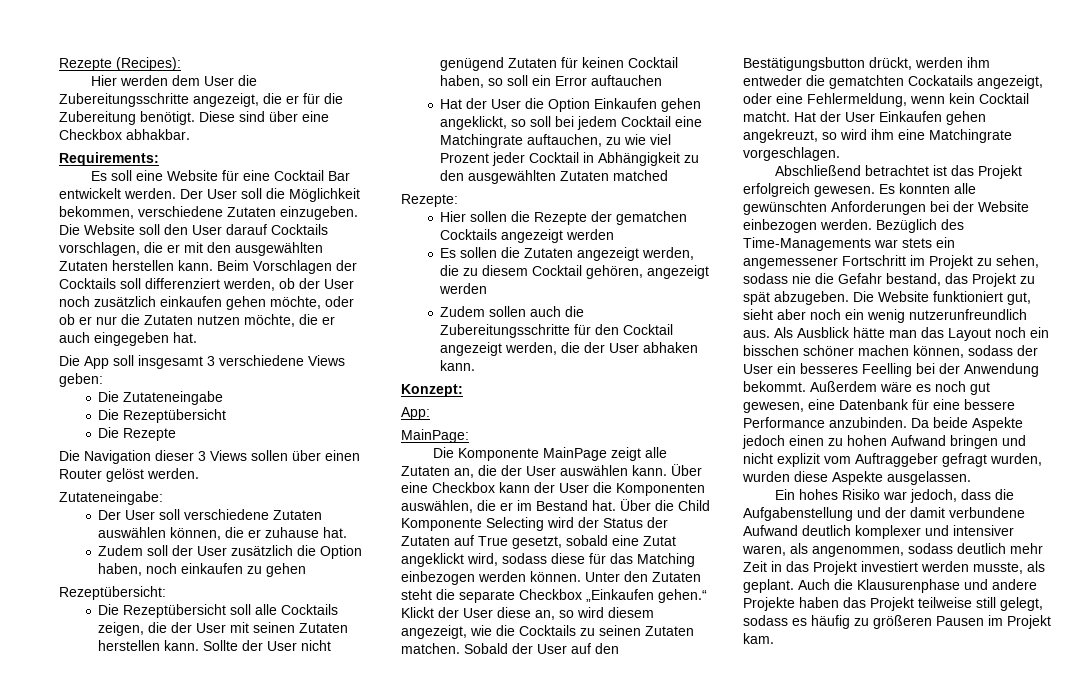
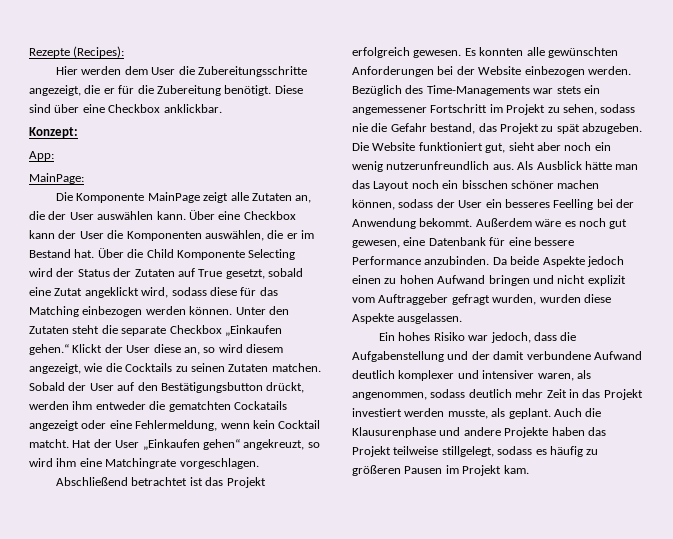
[126,129,190,140] [59,152,159,166] [90,170,350,181] [59,188,360,202] [59,206,358,220] [59,224,328,235] [59,242,323,256] [59,260,357,274] [59,278,354,291] [59,296,354,310] [59,314,335,327] [59,332,197,346] [59,355,345,369] [59,373,103,387] [98,391,224,405] [98,409,227,423] [98,427,177,441] [59,450,360,464] [59,468,199,482] [59,491,163,505] [98,509,323,520] [98,527,348,540] [98,545,363,559] [98,563,307,577] [59,586,166,600] [98,604,339,618] [98,622,349,636] [98,640,332,651] [440,57,679,71] [440,75,663,88] [440,98,702,112] [440,116,703,130] [440,134,672,148] [440,152,700,166] [440,170,669,184] [401,194,458,207] [440,211,688,225] [440,229,615,243] [440,247,695,261] [440,265,710,279] [439,283,488,294] [440,306,585,317] [440,324,674,338] [440,342,699,356] [440,360,476,371] abhakbar. // Requirements: // Es soll eine Website für eine Cocktail Bar entwickelt werden. Der User soll die Möglichkeit bekommen, verschiedene Zutaten einzugeben. Die Website soll den User darauf Cocktails vorschlagen, die er mit den ausgewählten Zutaten herstellen kann. Beim Vorschlagen der Cocktails soll differenziert werden, ob der User noch zusätzlich einkaufen gehen möchte, oder ob er nur die Zutaten nutzen möchte, die er auch eingegeben hat. // Die App soll insgesamt 3 verschiedene Views geben: // Die Zutateneingabe // Die Rezeptübersicht // Die Rezepte // Die Navigation dieser 3 Views sollen über einen Router gelöst werden. // Zutateneingabe: // Der User soll verschiedene Zutaten auswählen können, die er zuhause hat. // Zudem soll der User zusätzlich die Option haben, noch einkaufen zu gehen // Rezeptübersicht: // Die Rezeptübersicht soll alle Cocktails zeigen, die der User mit seinen Zutaten herstellen kann. Sollte der User nicht genügend Zutaten für keinen Cocktail haben, so soll ein Error auftauchen // Hat der User die Option Einkaufen gehen angeklickt, so soll bei jedem Cocktail eine Matchingrate auftauchen, zu wie viel Prozent jeder Cocktail in Abhängigkeit zu den ausgewählten Zutaten matched // Rezepte: // Hier sollen die Rezepte der gematchen Cocktails angezeigt werden // Es sollen die Zutaten angezeigt werden, die zu diesem Cocktail gehören, angezeigt werden // Zudem sollen auch die Zubereitungsschritte für den Cocktail angezeigt werden, die der User abhaken kann. -> [163,104,222,113] anklickbar.
[977,75,1043,89] angezeigt, -> [29,420,79,431] angezeigt
[879,111,986,125] Einkaufen gehen -> [142,439,240,450] „Einkaufen gehen“
[976,597,1043,611] still gelegt, -> [441,446,494,457] stillgelegt,

